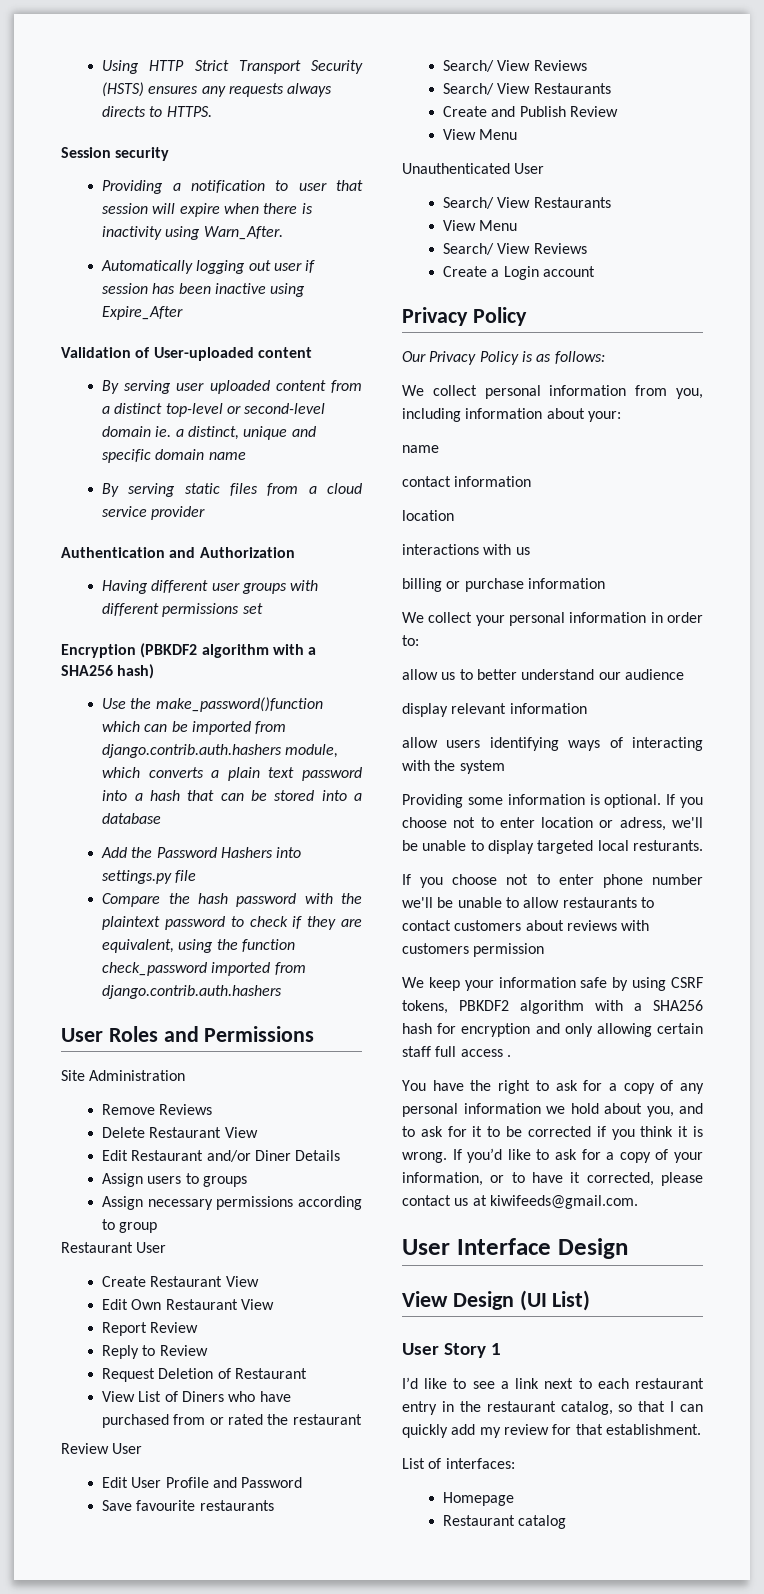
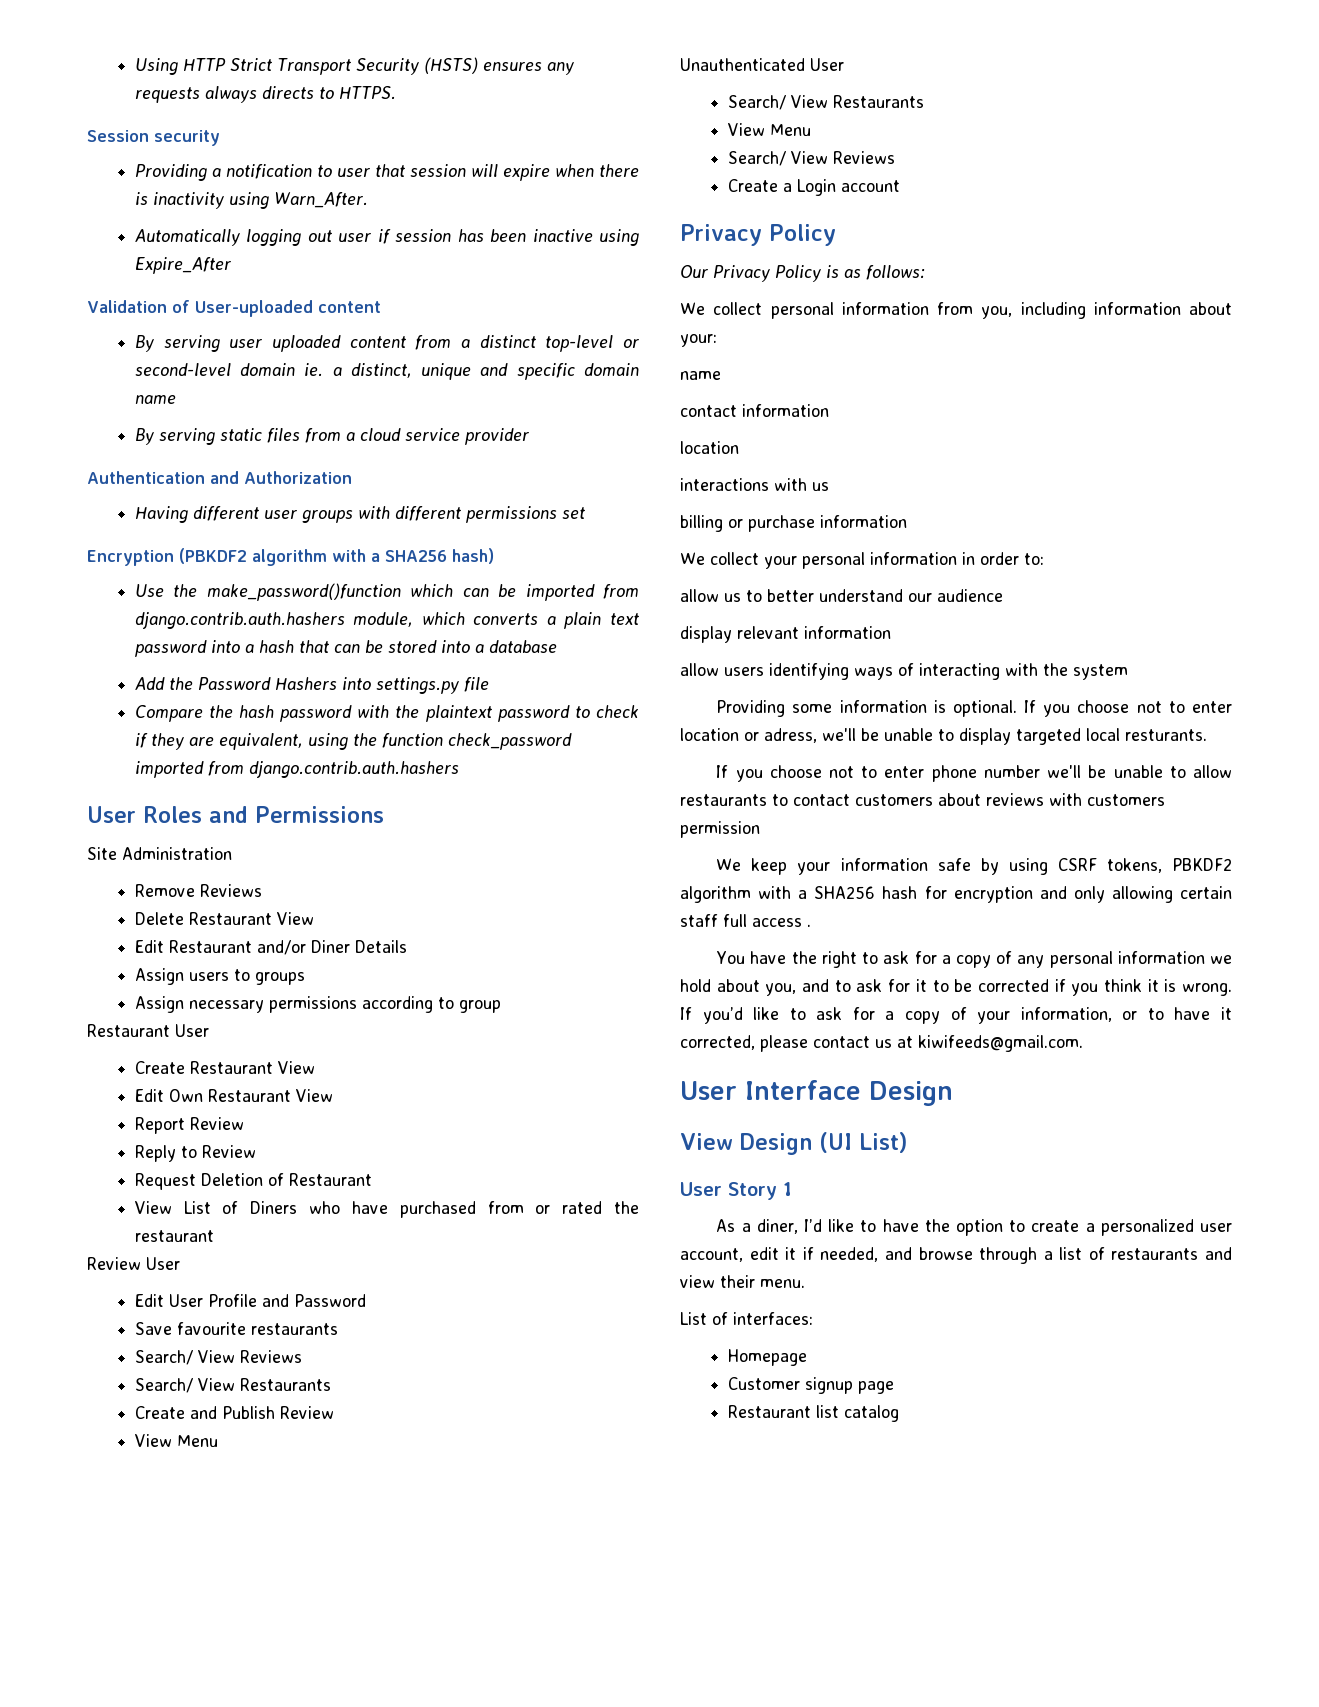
[402,1377,704,1389] [402,1401,703,1415] [402,1424,701,1438] I’d like to see a link next to each restaurant entry in the restaurant catalog, so that I can quickly add my review for that establishment. -> [716,1219,1232,1236] [680,1247,1232,1264] [680,1275,805,1288] As a diner, I’d like to have the option to create a personalized user account, edit it if needed, and browse through a list of restaurants and view their menu.
[443,1515,516,1526] // Restaurant -> [727,1377,894,1394] [727,1405,839,1418] // Customer signup page // Restaurant list

